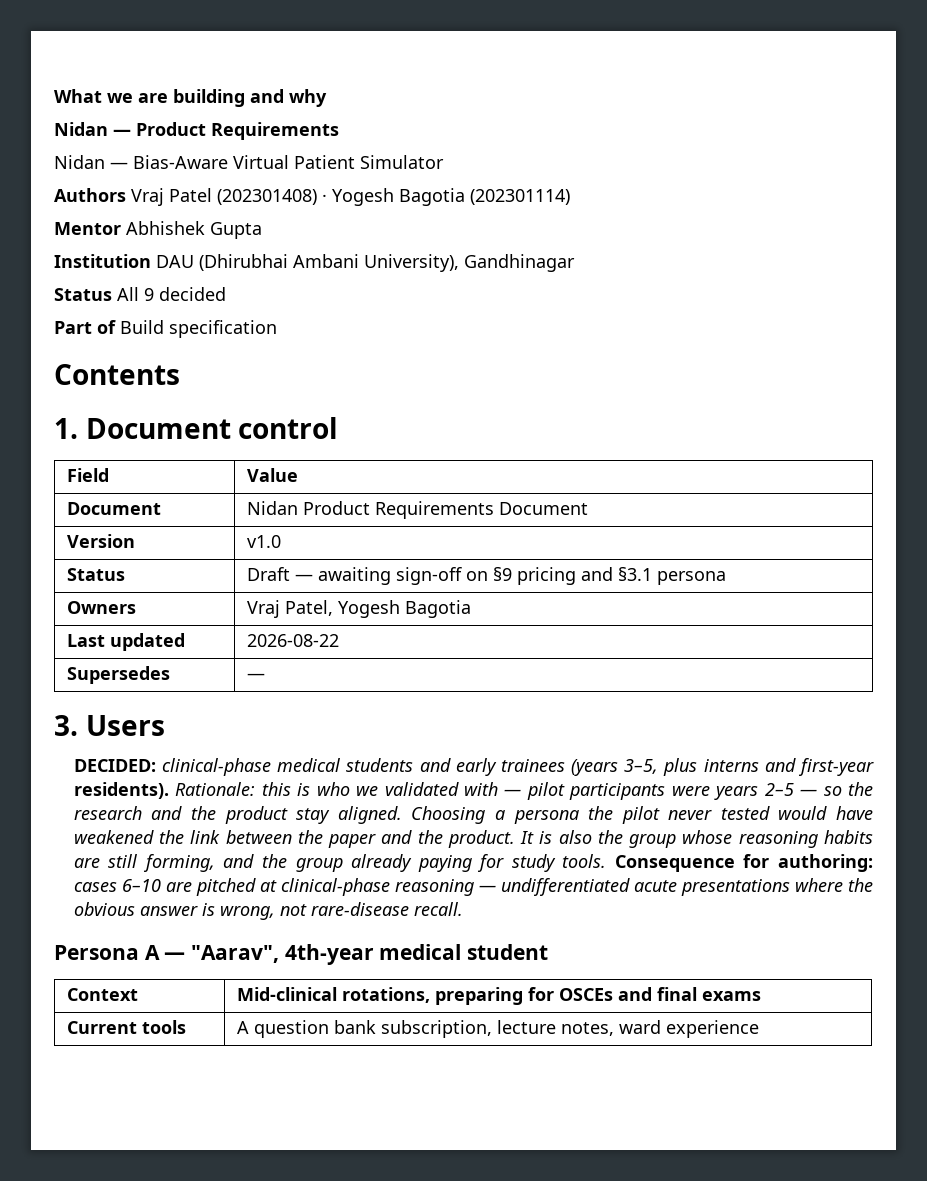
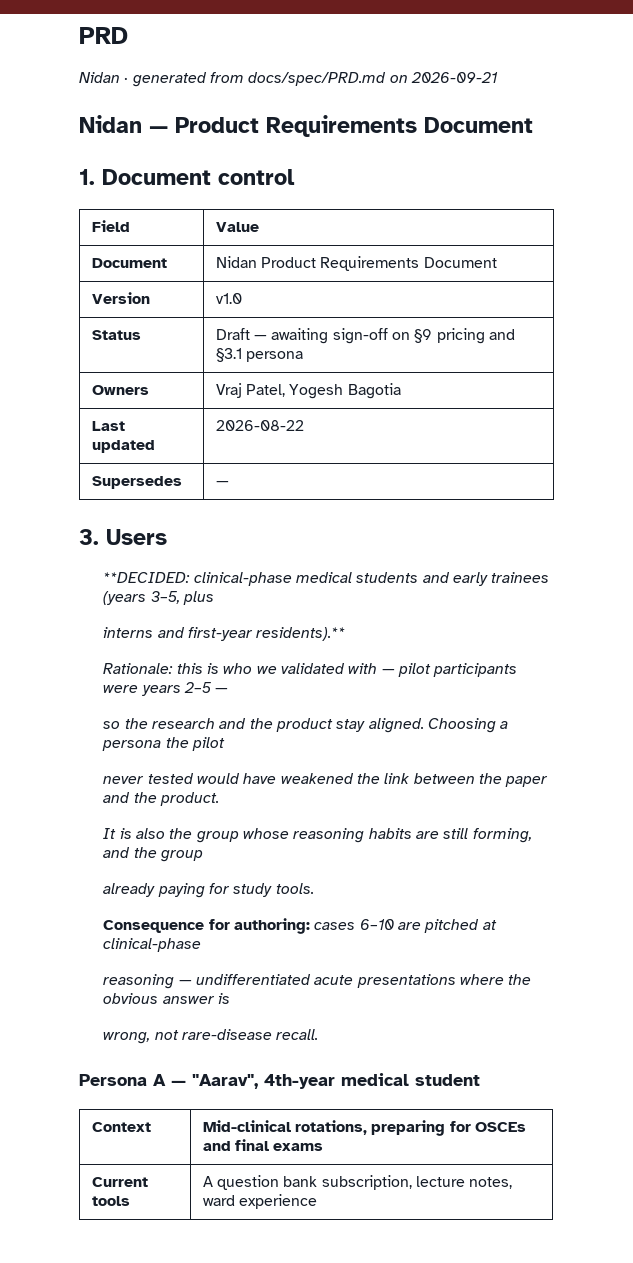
[54,89,327,107] [54,122,339,140] [54,155,444,169] [54,188,570,206] [54,221,262,239] [54,254,575,272] [54,287,226,301] [54,320,277,338] [54,364,180,385] What we are building and why // Nidan — Product Requirements // Nidan — Bias-Aware Virtual Patient Simulator // Authors Vraj Patel (202301408) · Yogesh Bagotia (202301114) // Mentor Abhishek Gupta // Institution DAU (Dhirubhai Ambani University), Gandhinagar // Status All 9 decided // Part of Build specification // Contents -> [79,27,128,44] [79,72,498,87] [79,115,533,137] PRD // Nidan · generated from docs/spec/PRD.md on 2026-09-21 // Nidan — Product Requirements Document
[73,759,156,772] DECIDED: -> [103,572,191,583] **DECIDED:
(698, 767) none -> (215, 598) //
[73,782,169,799] residents). -> [256,627,346,641] residents).** //
(818, 792) none -> (229, 690) //
(660, 815) none -> (226, 744) //
(515, 839) none -> (220, 799) //
(343, 864) none -> (204, 856) //
(607, 861) none -> (314, 888) //
(390, 887) none -> (202, 945) //
(215, 909) none -> (231, 998) //

